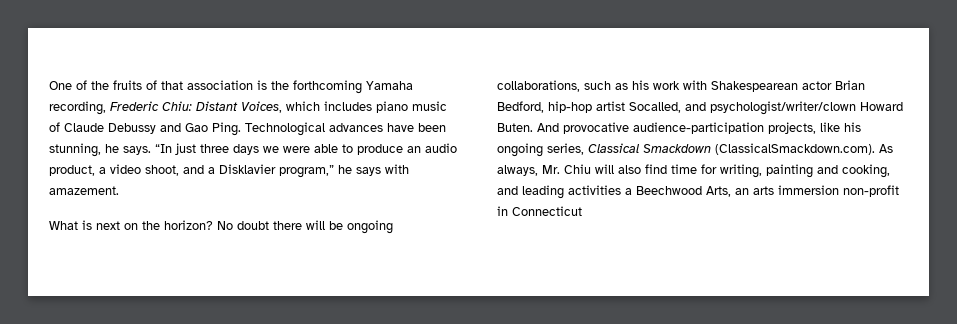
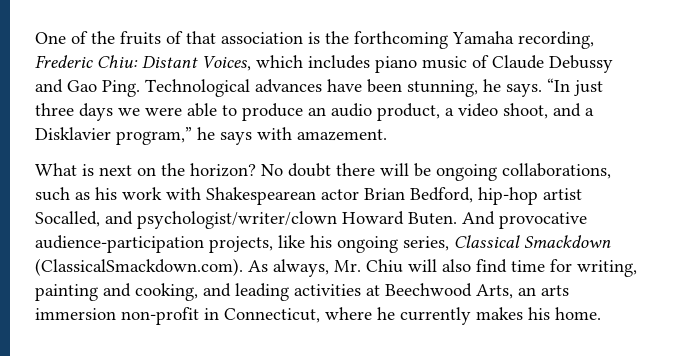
[625,188,632,195] a -> [366,285,380,296] at
[512,206,582,216] Connecticut -> [224,307,601,325] Connecticut, where he currently makes his home.

